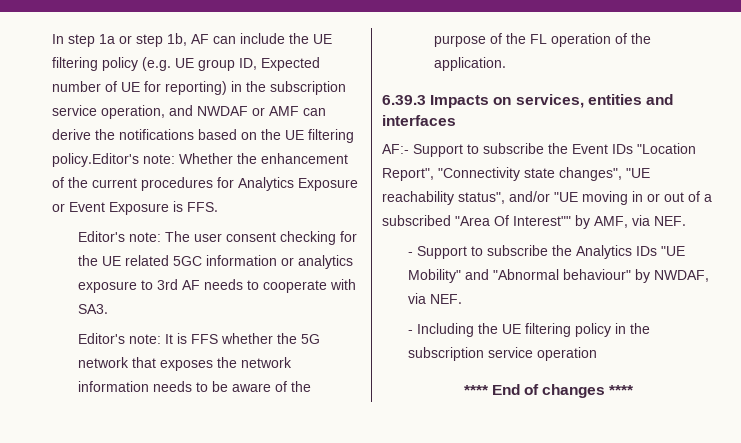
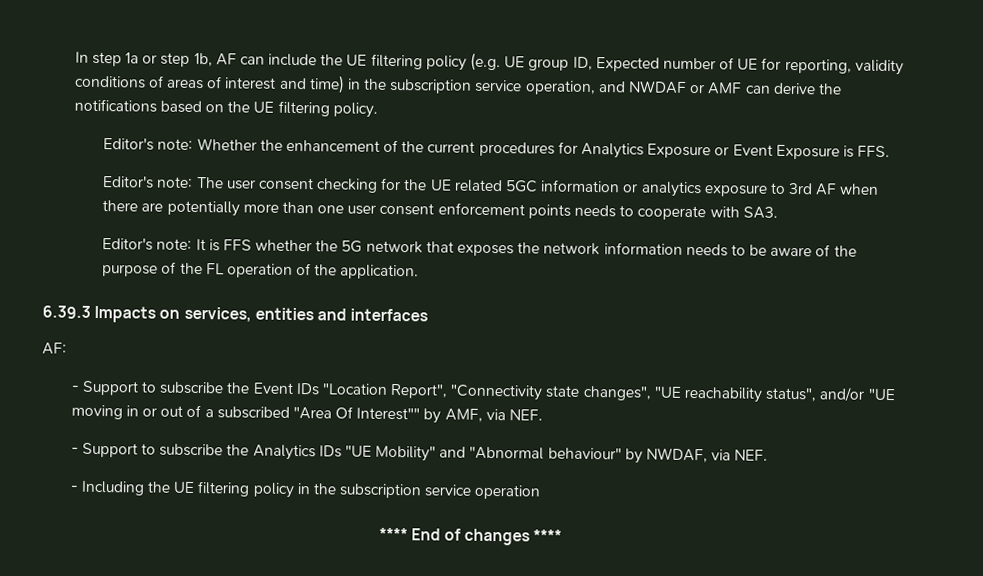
[165,81,228,95] reporting) -> [784,58,904,76] [74,75,345,94] reporting, validity conditions of areas of interest and time)
[52,153,140,167] policy.Editor's -> [332,102,378,118] [103,138,155,151] policy. // Editor's
(201, 285) none -> [839,183,880,195] [102,200,571,219] when there are potentially more than one user consent enforcement points
[382,144,409,154] AF:- -> [42,342,67,355] [70,385,79,392] AF: // -

